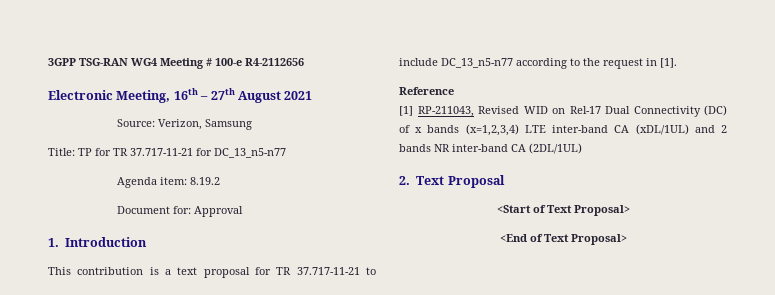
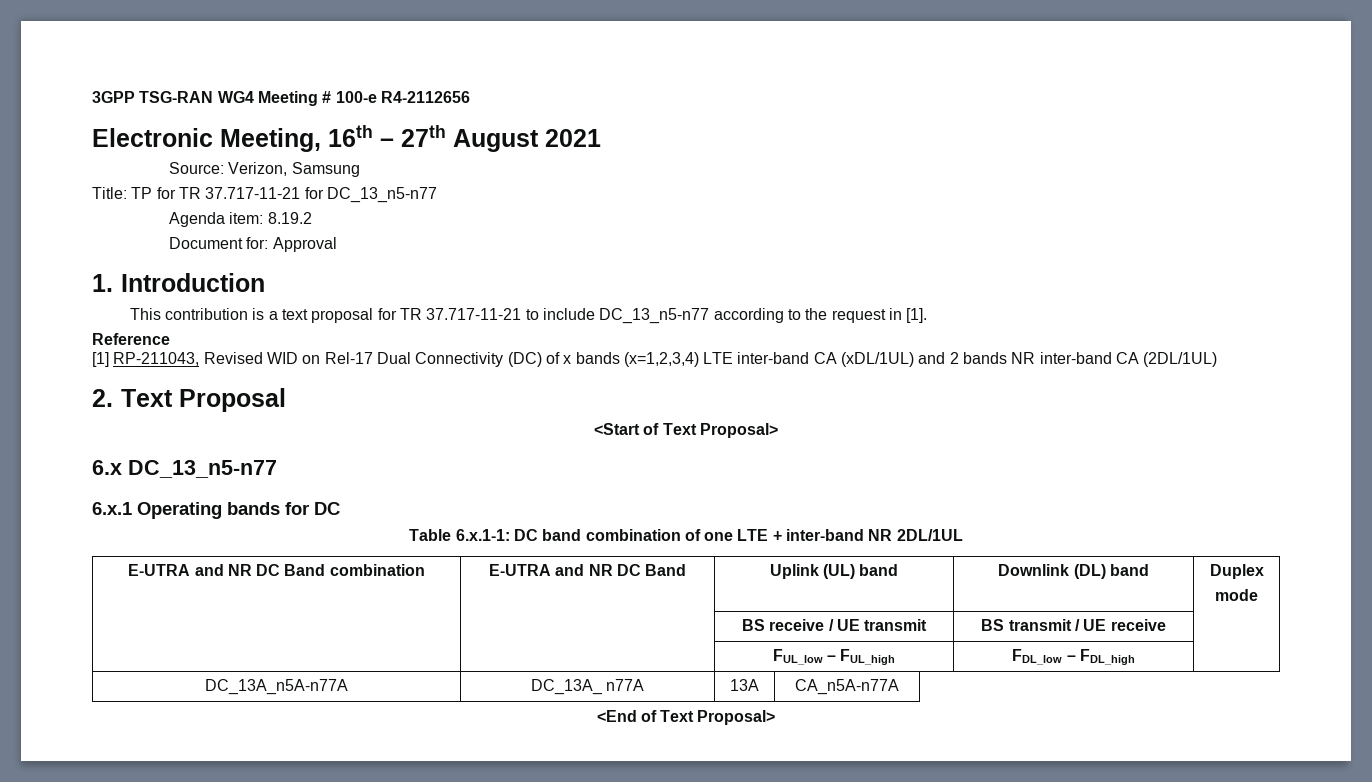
(630, 210) none -> [92,460,277,478] [92,502,340,519] [409,529,963,541] [128,564,425,576] [488,564,687,576] [769,564,899,579] [998,564,1149,579] [1209,564,1264,579] [1215,589,1258,601] [741,619,928,631] [981,619,1166,631] [772,649,896,665] [1012,649,1135,665] [205,679,348,695] [530,679,645,695] [730,679,760,691] [795,679,900,695] // 6.x DC_13_n5-n77 // 6.x.1 Operating bands for DC // Table 6.x.1-1: DC band combination of one LTE + inter-band NR 2DL/1UL // E-UTRA and NR DC Band combination | E-UTRA and NR DC Band | Uplink (UL) band | Downlink (DL) band | Duplex // mode // | | BS receive / UE transmit | BS transmit / UE receive | // | | FUL_low – FUL_high | FDL_low – FDL_high | // DC_13A_n5A-n77A | DC_13A_ n77A | 13A | CA_n5A-n77A

